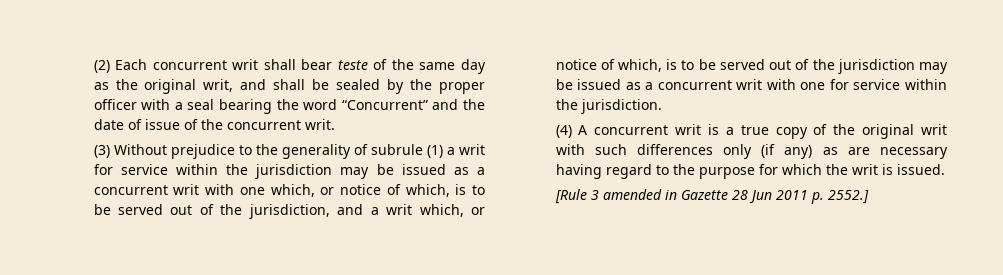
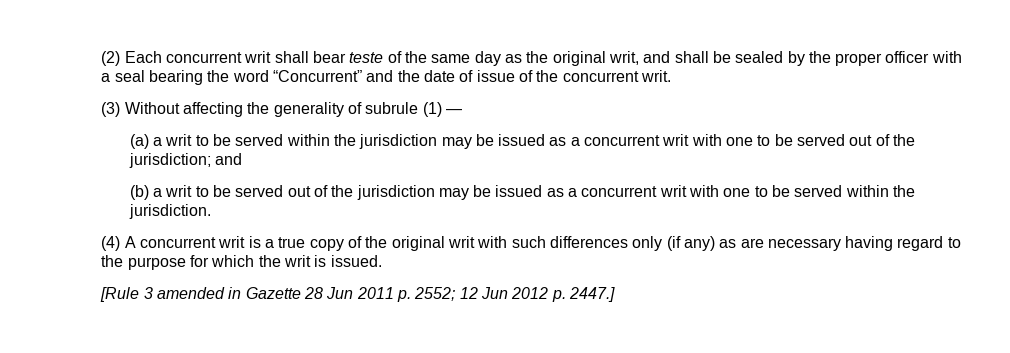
[170,144,252,159] prejudice to -> [183,102,244,117] affecting
[446,144,486,155] [93,164,168,175] a writ for service -> [445,109,462,114] [129,134,284,149] — // (a) a writ to be served
[270,184,485,197] [93,204,485,219] [555,59,678,72] which, or notice of which, is to be served out of the jurisdiction, and a writ which, or notice of which, is -> [757,134,915,146] [128,153,242,168] [129,185,193,200] to be served out of the jurisdiction; and // (b) a writ
[829,79,901,90] for service -> [754,185,843,197] to be served
[827,190,869,204] 2552.] -> [414,287,615,302] 2552; 12 Jun 2012 p. 2447.]

